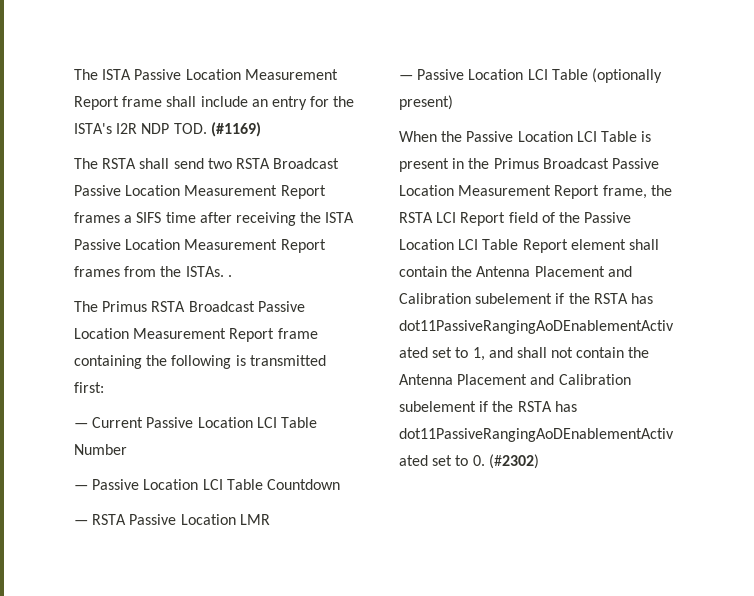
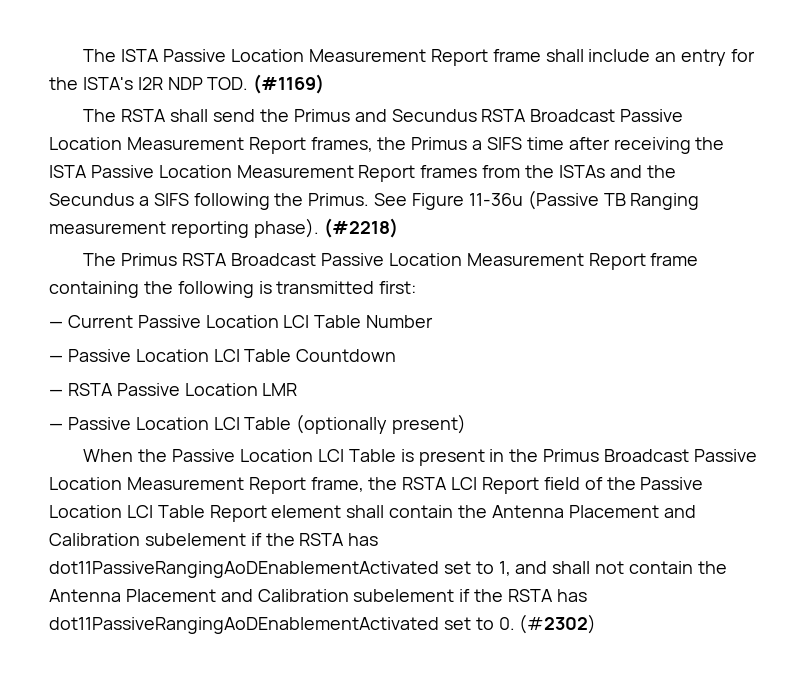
[207,158,340,169] [74,185,326,199] [74,212,120,223] two RSTA Broadcast Passive Location Measurement Report frames -> [259,109,684,122] [49,137,468,154] the Primus and Secundus RSTA Broadcast Passive Location Measurement Report frames, the Primus
[185,266,232,277] ISTAs. . -> [558,165,676,178] [49,190,700,210] [49,218,398,238] ISTAs and the Secundus a SIFS following the Primus. See Figure 11-36u (Passive TB Ranging measurement reporting phase). (#2218)

